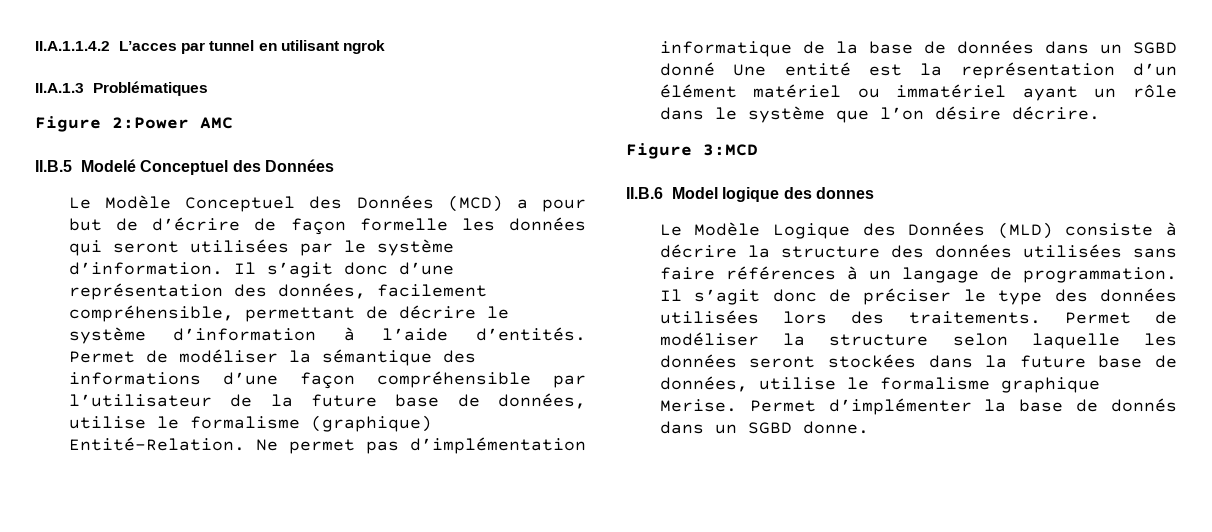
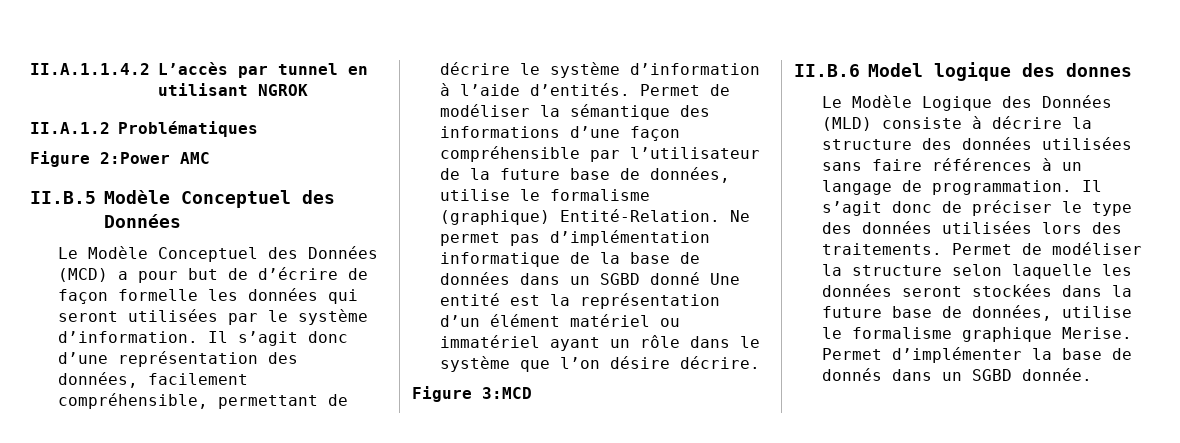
[119,41,177,51] L’acces -> [158,62,228,75] L’accès
[342,40,385,54] [35,83,84,93] ngrok // II.A.1.3 -> [258,84,308,96] [30,122,110,134] NGROK // II.A.1.2
[81,159,136,172] Modelé -> [104,190,170,204] Modèle
[802,421,869,434] donne. -> [1021,368,1092,381] donnée.

